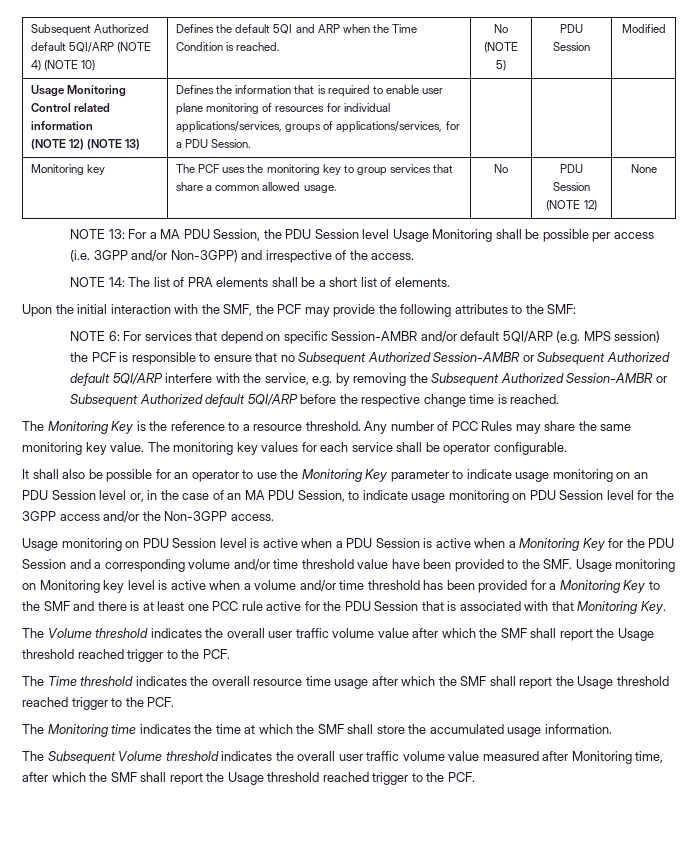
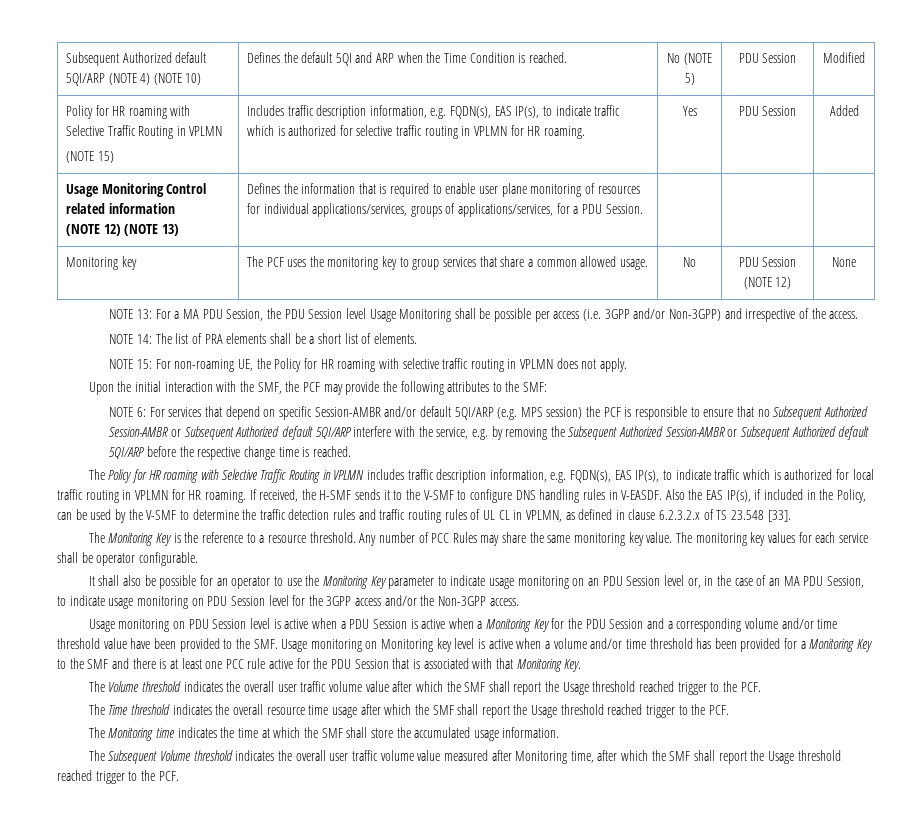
(666, 28) none -> [65,105,191,119] [65,125,223,139] [65,151,114,163] [246,105,621,119] [246,125,585,139] [682,106,697,116] [738,106,797,116] [829,105,859,116] // Policy for HR roaming with Selective Traffic Routing in VPLMN // (NOTE 15) | Includes traffic description information, e.g. FQDN(s), EAS IP(s), to indicate traffic which is authorized for selective traffic routing in VPLMN for HR roaming. | Yes | PDU Session | Added
(450, 282) none -> [109,358,628,372] // NOTE 15: For non-roaming UE, the Policy for HR roaming with selective traffic routing in VPLMN does not apply.
(560, 399) none -> [88,469,874,483] [57,489,866,503] [57,509,791,523] // The Policy for HR roaming with Selective Traffic Routing in VPLMN includes traffic description information, e.g. FQDN(s), EAS IP(s), to indicate traffic which is authorized for local traffic routing in VPLMN for HR roaming. If received, the H-SMF sends it to the V-SMF to configure DNS handling rules in V-EASDF. Also the EAS IP(s), if included in the Policy, can be used by the V-SMF to determine the traffic detection rules and traffic routing rules of UL CL in VPLMN, as defined in clause 6.2.3.2.x of TS 23.548 [33].

